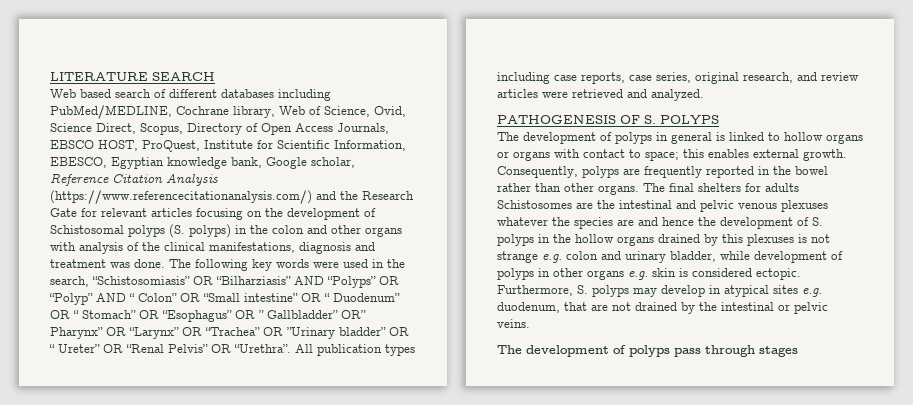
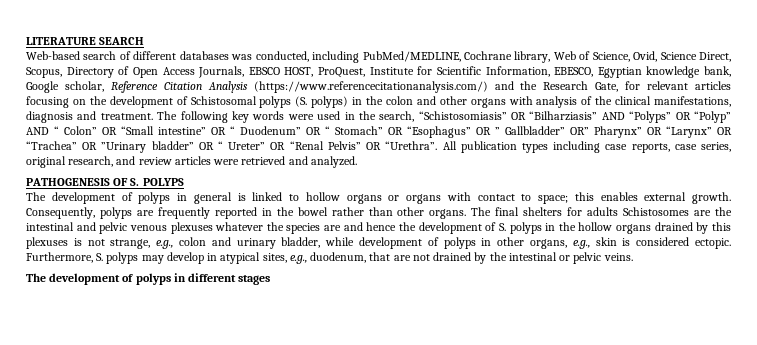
[50,89,111,98] Web based -> [26,51,80,60] Web-based
(274, 93) none -> [231,51,309,62] was conducted,
[50,208,77,217] Gate -> [595,82,619,92] Gate,
[50,259,165,268] treatment was done. -> [100,113,153,120] treatment.
[497,251,562,263] strange e.g. -> [110,239,174,249] strange, e.g.,
[587,270,648,280] organs e.g. -> [530,239,590,249] organs, e.g.,
[773,285,822,297] sites e.g. -> [262,253,307,264] sites, e.g.,
[674,345,755,357] pass through -> [173,273,237,282] in different

